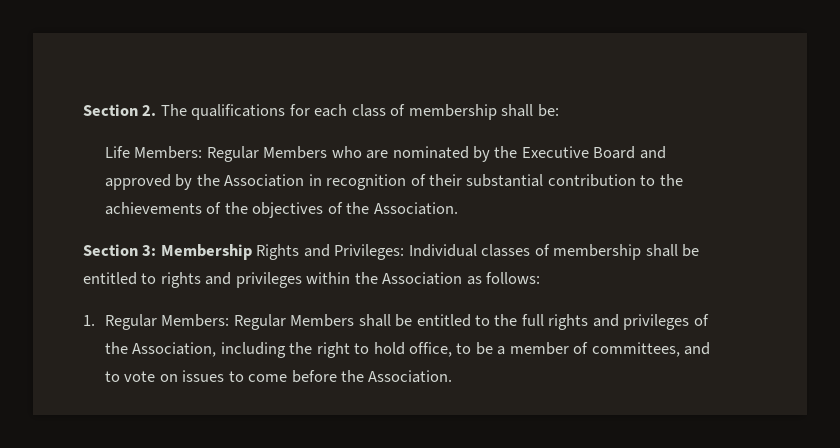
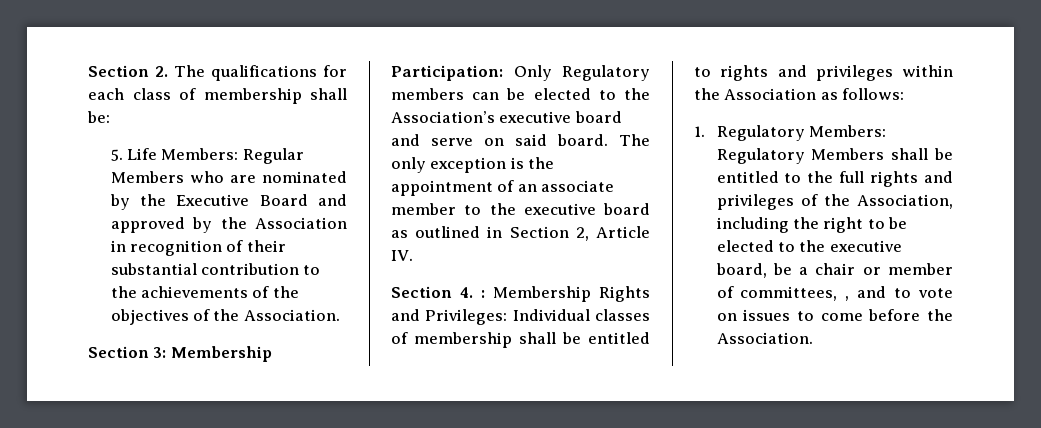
(559, 110) none -> [110,149,123,161] 5.
(252, 252) none -> [391,65,650,81] [391,88,650,100] [391,111,622,123] [391,134,650,146] [391,157,555,173] [391,180,615,196] [391,203,650,215] [391,226,650,241] [391,250,413,261] [391,286,591,302] Participation: Only Regulatory members can be elected to the Association’s executive board and serve on said board. The only exception is the appointment of an associate member to the executive board as outlined in Section 2, Article IV. // Section 4. : Membership
[104,314,286,330] Regular Members: Regular -> [716,125,886,141] [716,148,805,164] Regulatory Members: Regulatory
[373,342,506,357] hold office, to be a -> [888,217,908,229] [716,240,902,252] [715,263,881,278] be elected to the executive board, be a chair or
(680, 349) none -> [845,296,850,301] ,

